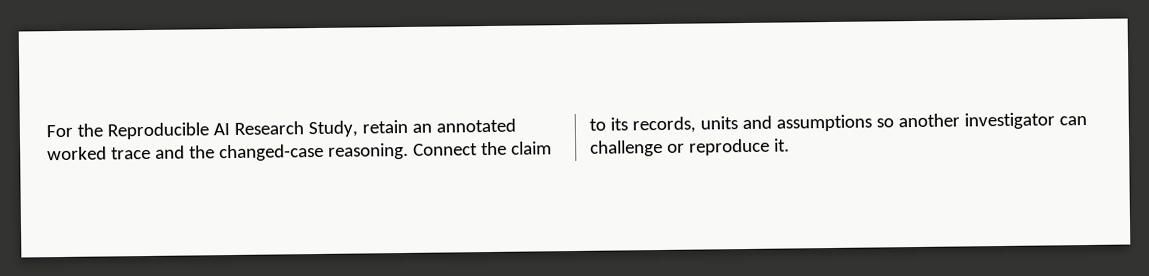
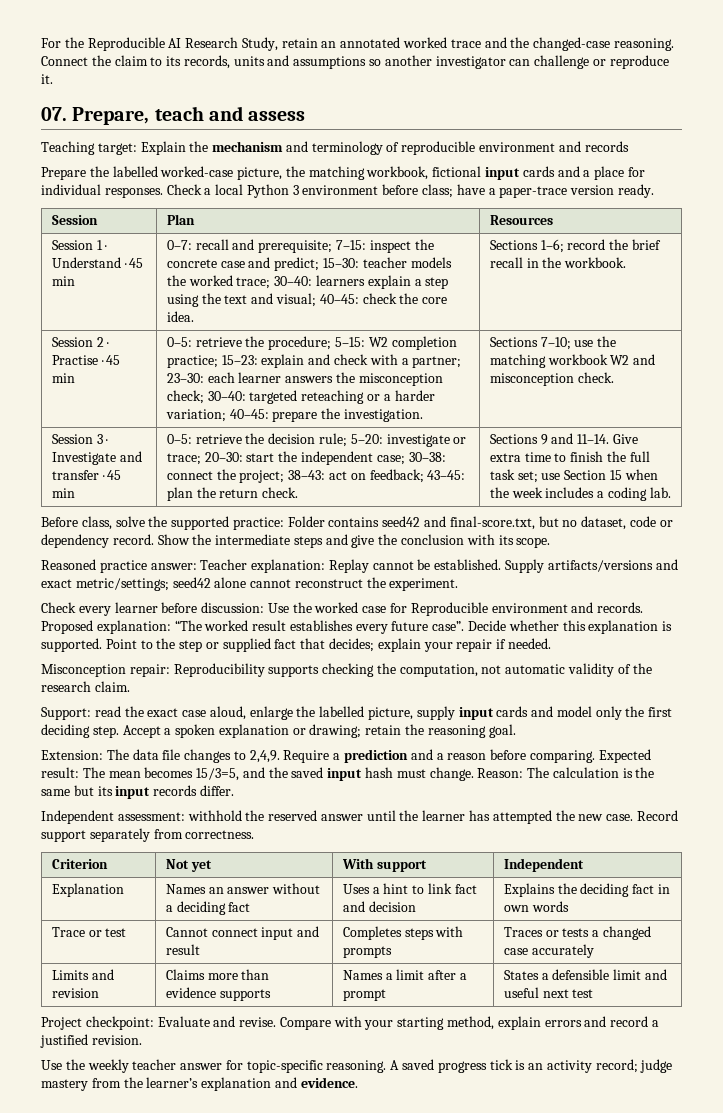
(790, 145) none -> [41,106,306,125] [41,141,629,155] [41,166,645,180] [41,184,654,198] [51,215,98,225] [166,214,195,225] [489,215,553,225] [51,240,108,250] [51,257,144,268] [51,276,75,286] [166,239,434,253] [166,257,452,271] [166,275,449,289] [166,293,448,307] [166,311,194,322] [489,239,662,253] [489,257,627,268] [51,337,110,347] [51,355,121,365] [51,373,75,383] [166,336,457,350] [166,354,462,368] [166,372,443,386] [166,390,435,404] [165,408,424,422] [489,336,617,350] [489,354,656,368] [489,372,614,386] [51,434,109,444] [51,451,142,465] [51,470,122,480] [51,488,75,498] [166,433,467,447] [166,451,446,465] [166,469,466,483] [166,487,299,501] [489,433,639,445] [489,451,650,462] [489,469,658,483] [489,487,671,501] [41,516,673,530] [41,534,551,548] [41,559,678,573] [41,577,459,591] [41,602,644,616] [41,620,673,634] [41,638,551,652] [41,663,652,677] [41,681,130,692] [41,706,673,720] [41,724,516,738] [41,749,651,763] [41,767,655,781] [41,785,234,799] [41,810,678,824] [41,828,255,842] [51,859,108,869] [165,859,212,872] [341,858,427,872] [503,858,584,872] [51,883,124,897] [165,883,321,894] [165,901,251,915] [342,883,477,894] [342,901,416,912] [503,883,671,897] [503,901,569,912] [51,927,127,937] [165,926,320,940] [165,944,200,955] [342,926,464,940] [342,946,392,958] [503,926,652,940] [503,944,594,958] [51,969,114,980] [51,988,99,998] [165,969,270,980] [165,987,271,1001] [342,969,468,980] [342,989,386,1001] [503,969,668,980] [503,987,594,998] [41,1016,659,1030] [40,1034,142,1048] [41,1059,673,1073] [41,1077,358,1091] // 07. Prepare, teach and assess // Teaching target: Explain the mechanism and terminology of reproducible environment and records // Prepare the labelled worked-case picture, the matching workbook, fictional input cards and a place for individual responses. Check a local Python 3 environment before class; have a paper-trace version ready. // Session | Plan | Resources // Session 1 · Understand · 45 min | 0–7: recall and prerequisite; 7–15: inspect the concrete case and predict; 15–30: teacher models the worked trace; 30–40: learners explain a step using the text and visual; 40–45: check the core idea. | Sections 1–6; record the brief recall in the workbook. // Session 2 · Practise · 45 min | 0–5: retrieve the procedure; 5–15: W2 completion practice; 15–23: explain and check with a partner; 23–30: each learner answers the misconception check; 30–40: targeted reteaching or a harder variation; 40–45: prepare the investigation. | Sections 7–10; use the matching workbook W2 and misconception check. // Session 3 · Investigate and transfer · 45 min | 0–5: retrieve the decision rule; 5–20: investigate or trace; 20–30: start the independent case; 30–38: connect the project; 38–43: act on feedback; 43–45: plan the return check. | Sections 9 and 11–14. Give extra time to finish the full task set; use Section 15 when the week includes a coding lab. // Before class, solve the supported practice: Folder contains seed42 and final-score.txt, but no dataset, code or dependency record. Show the intermediate steps and give the conclusion with its scope. // Reasoned practice answer: Teacher explanation: Replay cannot be established. Supply artifacts/versions and exact metric/settings; seed42 alone cannot reconstruct the experiment. // Check every learner before discussion: Use the worked case for Reproducible environment and records. Proposed explanation: “The worked result establishes every future case”. Decide whether this explanation is supported. Point to the step or supplied fact that decides; explain your repair if needed. // Misconception repair: Reproducibility supports checking the computation, not automatic validity of the research claim. // Support: read the exact case aloud, enlarge the labelled picture, supply input cards and model only the first deciding step. Accept a spoken explanation or drawing; retain the reasoning goal. // Extension: The data file changes to 2,4,9. Require a prediction and a reason before comparing. Expected result: The mean becomes 15/3=5, and the saved input hash must change. Reason: The calculation is the same but its input records differ. // Independent assessment: withhold the reserved answer until the learner has attempted the new case. Record support separately from correctness. // Criterion | Not yet | With support | Independent // Explanation | Names an answer without a deciding fact | Uses a hint to link fact and decision | Explains the deciding fact in own words // Trace or test | Cannot connect input and result | Completes steps with prompts | Traces or tests a changed case accurately // Limits and revision | Claims more than evidence supports | Names a limit after a prompt | States a defensible limit and useful next test // Project checkpoint: Evaluate and revise. Compare with your starting method, explain errors and record a justified revision. // Use the weekly teacher answer for topic-specific reasoning. A saved progress tick is an activity record; judge mastery from the learner’s explanation and evidence.

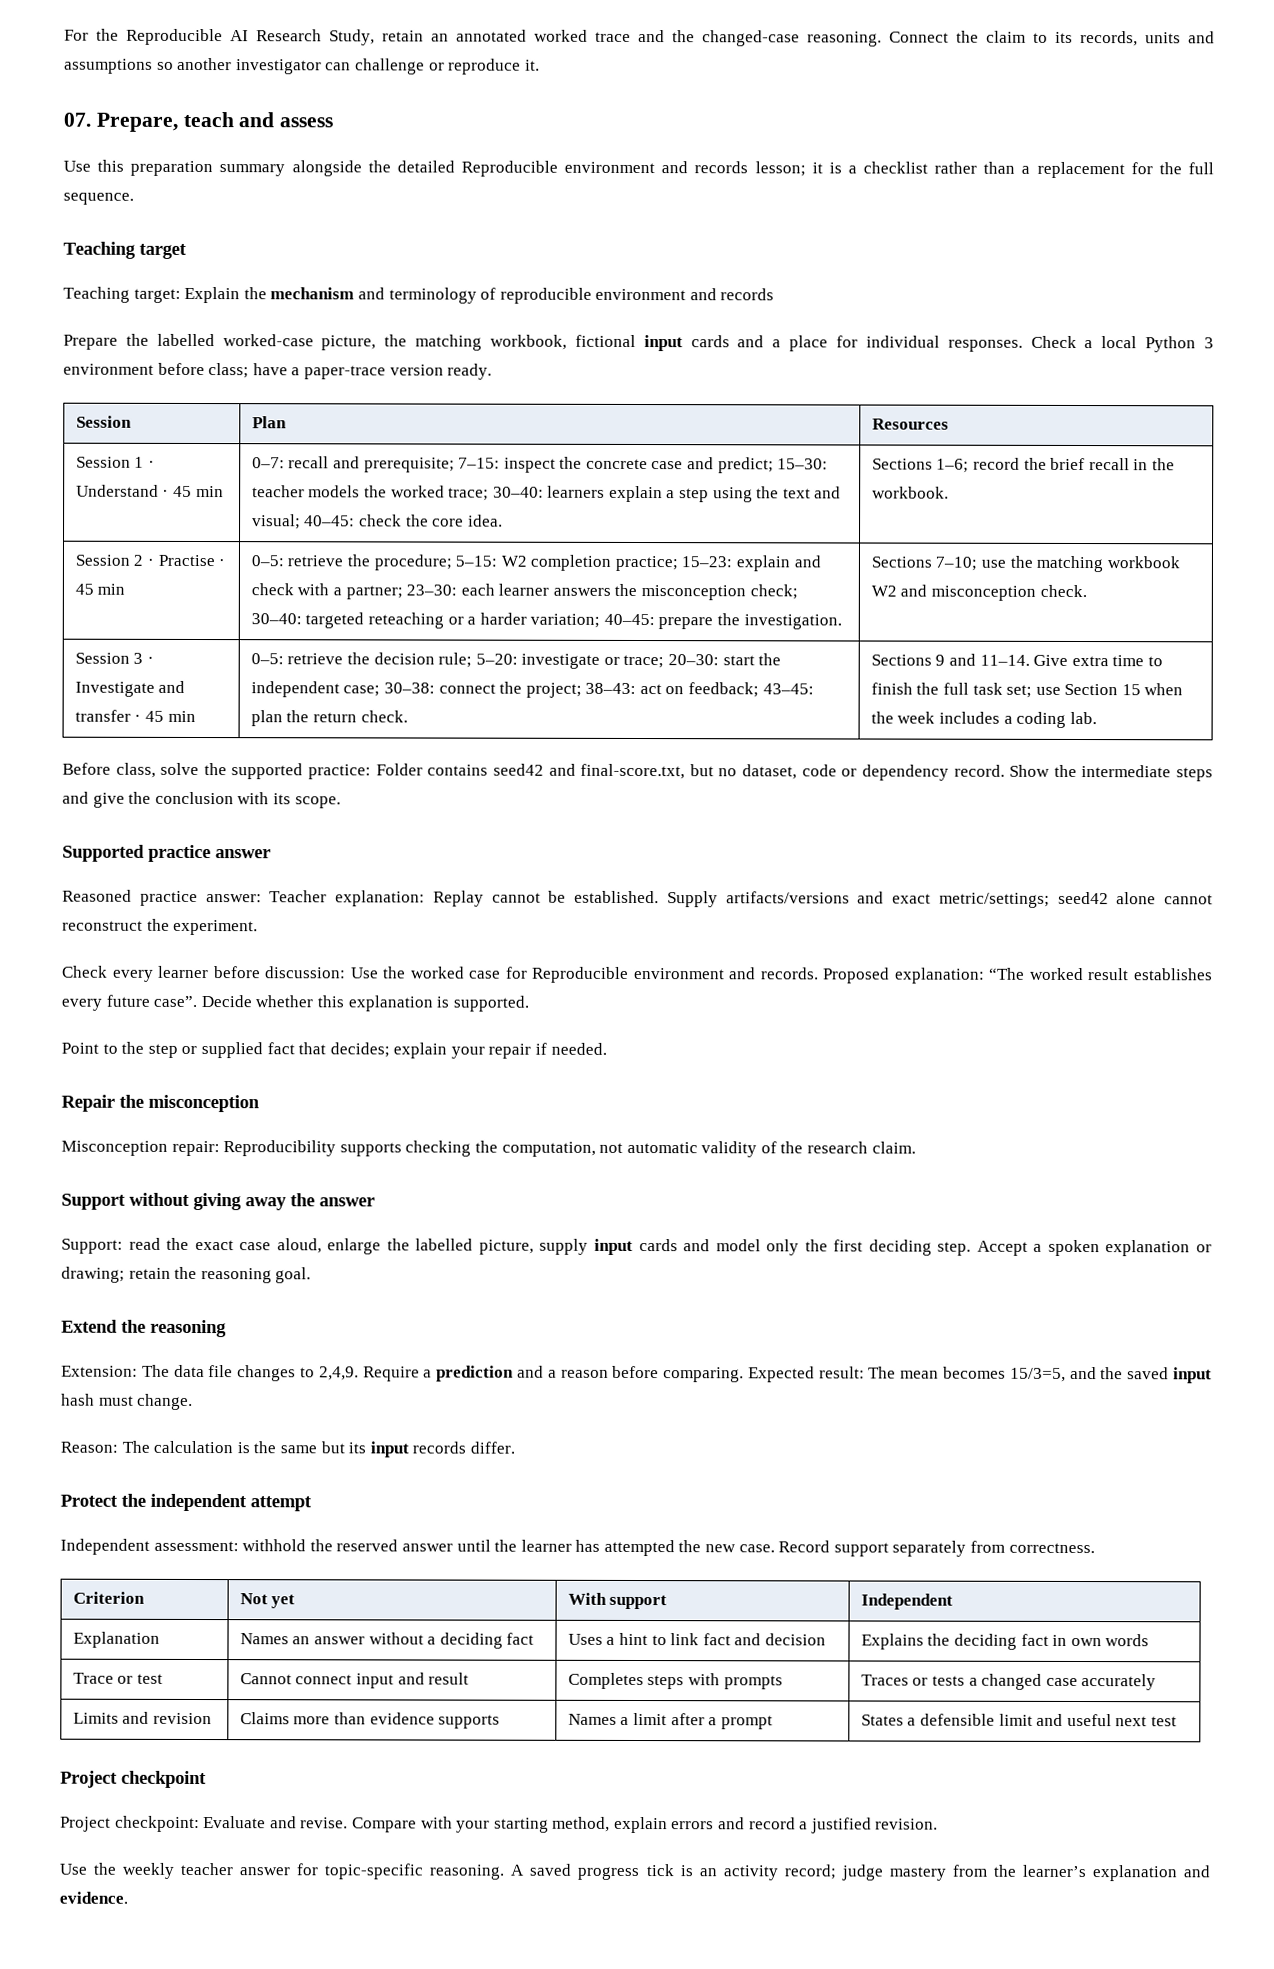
(306, 116) none -> [63,159,1215,179] [63,192,134,205] [63,241,187,259] // Use this preparation summary alongside the detailed Reproducible environment and records lesson; it is a checklist rather than a replacement for the full sequence. // Teaching target
(551, 542) none -> [62,844,271,863] // Supported practice answer
(102, 645) none -> (529, 1003) //
(551, 643) none -> [61,1094,260,1113] // Repair the misconception
(130, 686) none -> [61,1192,375,1211] // Support without giving away the answer
(516, 731) none -> [61,1319,227,1338] // Extend the reasoning
(474, 774) none -> (194, 1401) //
(234, 790) none -> [60,1493,312,1512] // Protect the independent attempt
(594, 993) none -> [60,1770,207,1789] // Project checkpoint

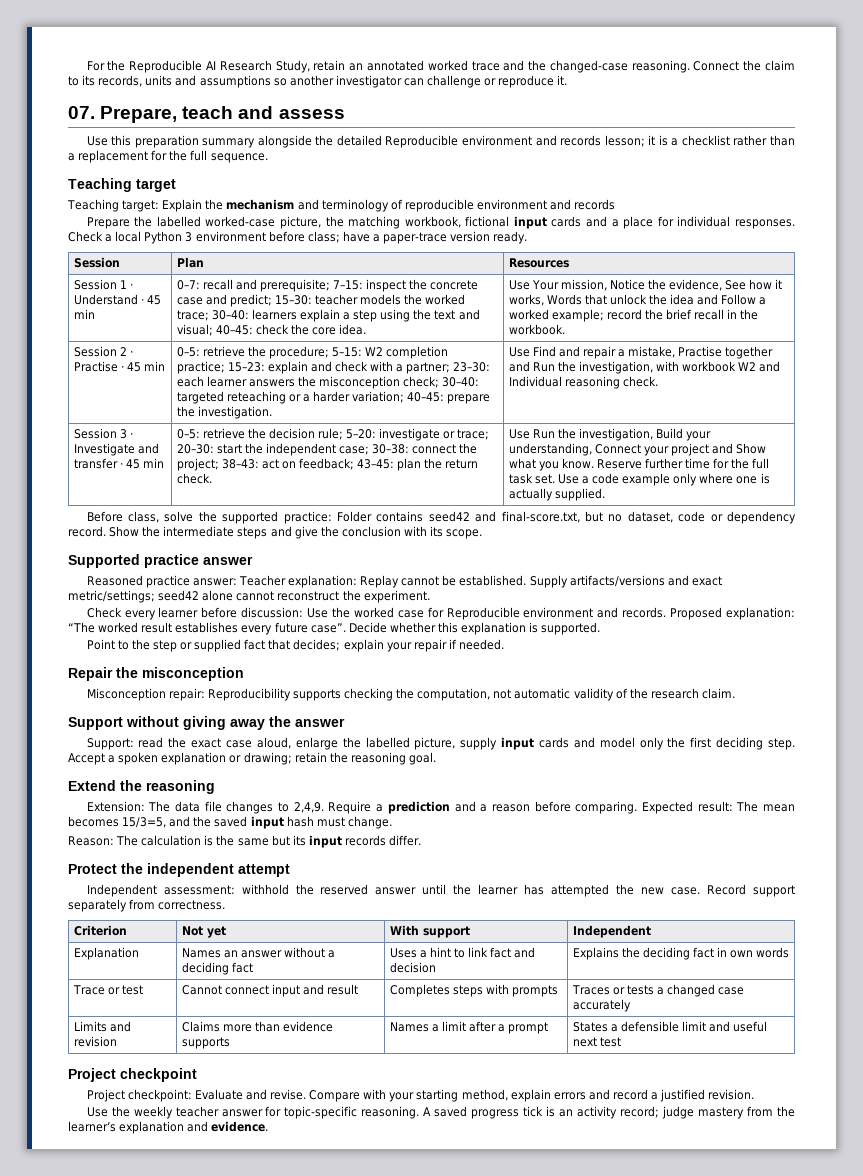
[871,458,970,473] Sections 1–6; -> [508,279,783,291] [508,294,767,306] [508,309,604,322] Use Your mission, Notice the evidence, See how it works, Words that unlock the idea and Follow a worked example;
[870,555,1104,573] Sections 7–10; use the matching -> [508,346,774,359] [508,361,680,374] Use Find and repair a mistake, Practise together and Run the investigation, with
[930,585,1036,601] misconception -> [508,376,620,389] Individual reasoning
[870,653,1163,667] [870,682,1184,698] [870,711,1097,728] Sections 9 and 11–14. Give extra time to finish the full task set; use Section 15 when the week includes a coding lab. -> [508,428,712,441] [508,443,767,456] [508,458,770,471] [508,473,770,486] [508,488,605,501] Use Run the investigation, Build your understanding, Connect your project and Show what you know. Reserve further time for the full task set. Use a code example only where one is actually supplied.

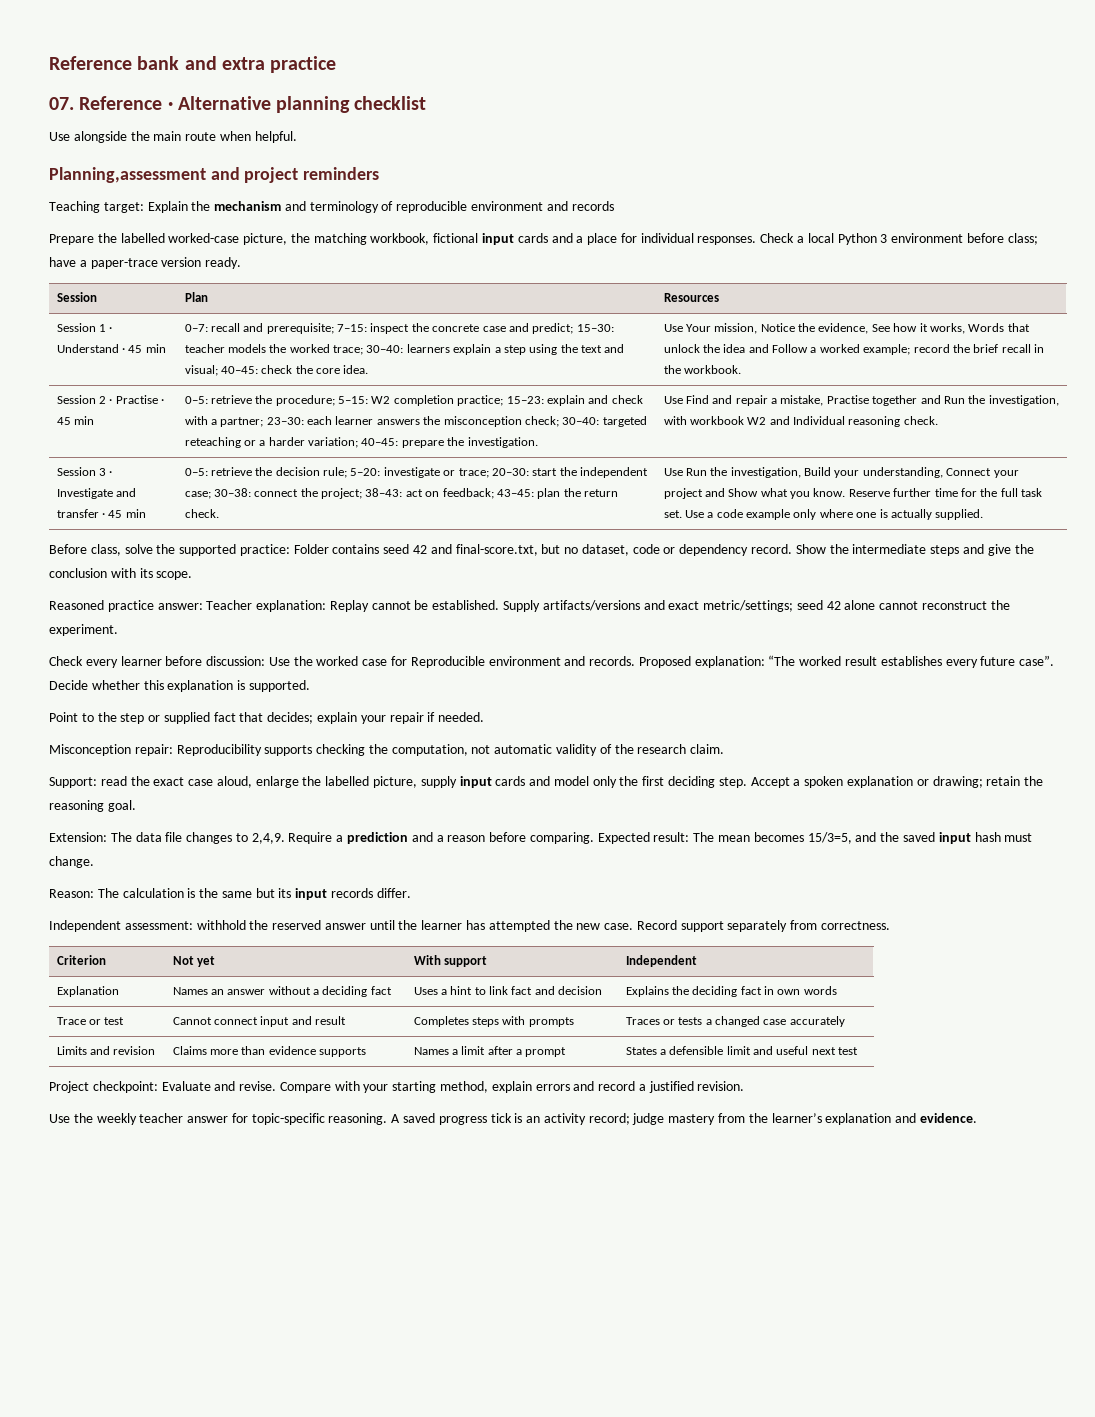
[86,60,796,73] [68,75,568,88] [68,106,345,123] [86,135,795,148] [68,150,268,163] [68,178,176,192] For the Reproducible AI Research Study, retain an annotated worked trace and the changed-case reasoning. Connect the claim to its records, units and assumptions so another investigator can challenge or reproduce it. // 07. Prepare, teach and assess // Use this preparation summary alongside the detailed Reproducible environment and records lesson; it is a checklist rather than a replacement for the full sequence. // Teaching target -> [49,56,337,73] [49,96,427,113] [49,131,297,143] [49,167,380,183] Reference bank and extra practice // 07. Reference · Alternative planning checklist // Use alongside the main route when helpful. // Planning,assessment and project reminders
[428,511,470,522] seed42 -> [383,544,428,554] seed 42
[68,554,253,568] // Supported practice answer -> (193, 575) none
[158,590,200,601] seed42 -> [796,600,841,610] seed 42
[68,667,244,681] // Repair the misconception -> (485, 717) none
[68,716,345,730] // Support without giving away the answer -> (725, 749) none
[68,780,215,794] // Extend the reasoning -> (136, 806) none
[68,863,290,877] // Protect the independent attempt -> (411, 893) none
[68,1068,197,1082] // Project checkpoint -> (859, 1051) none

